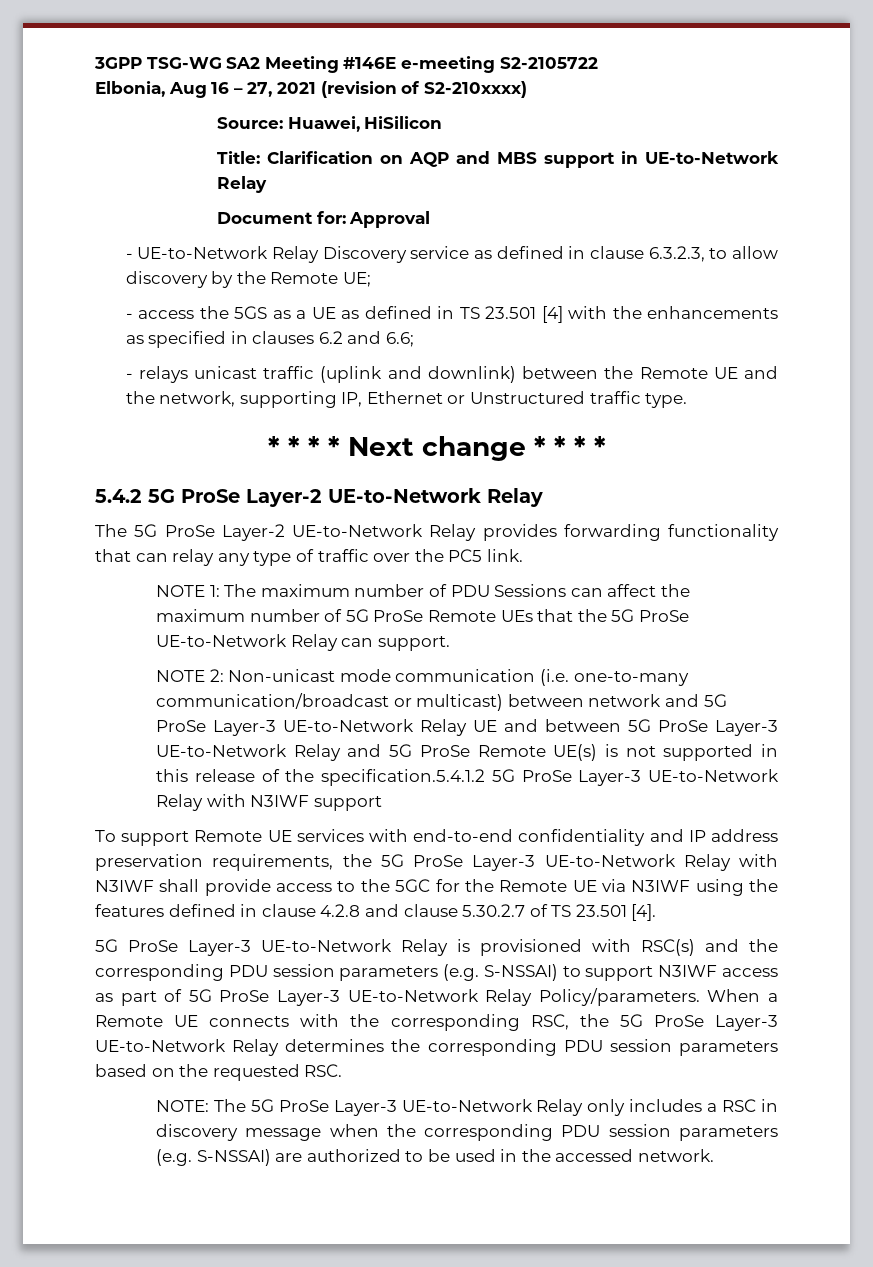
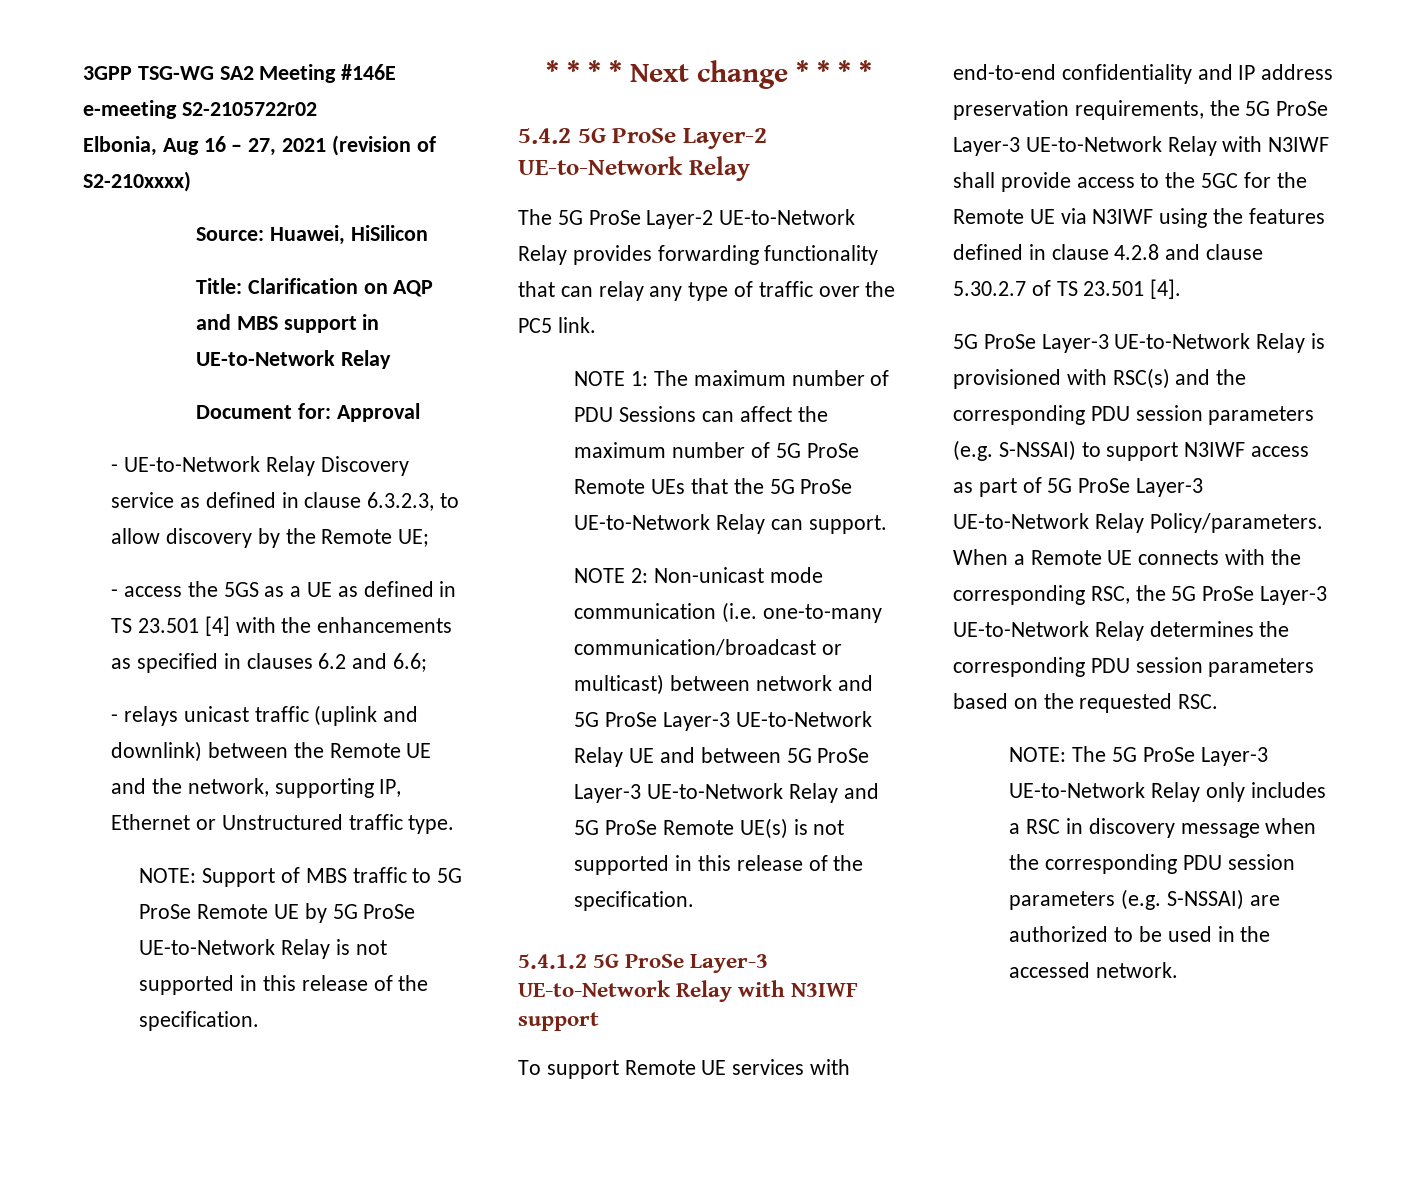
[499,57,598,69] S2-2105722 -> [181,102,317,116] S2-2105722r02
(688, 400) none -> [139,867,463,887] [139,903,416,923] [139,939,387,959] [139,975,429,995] [139,1011,260,1031] // NOTE: Support of MBS traffic to 5G ProSe Remote UE by 5G ProSe UE-to-Network Relay is not supported in this release of the specification.
[321,769,486,786] specification.5.4.1.2 -> [574,891,695,911] [518,954,587,969] specification. // 5.4.1.2

